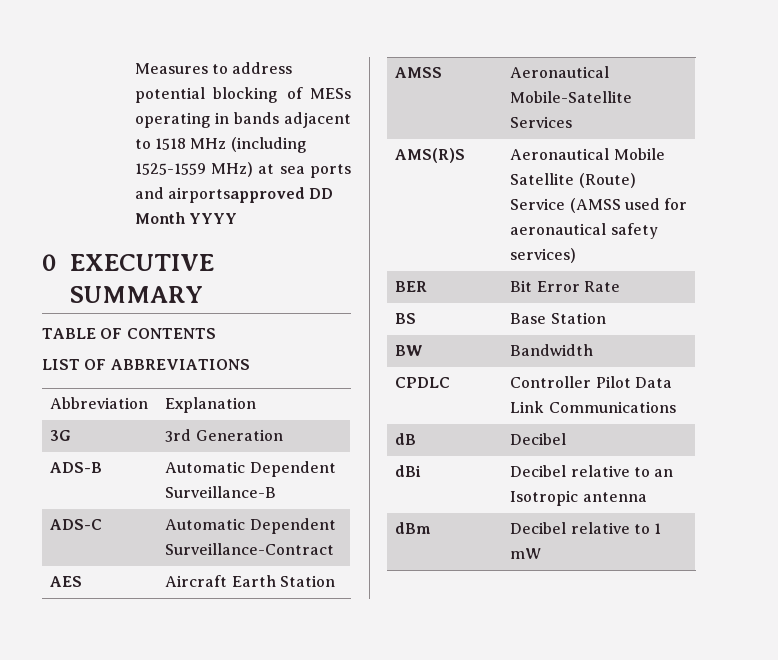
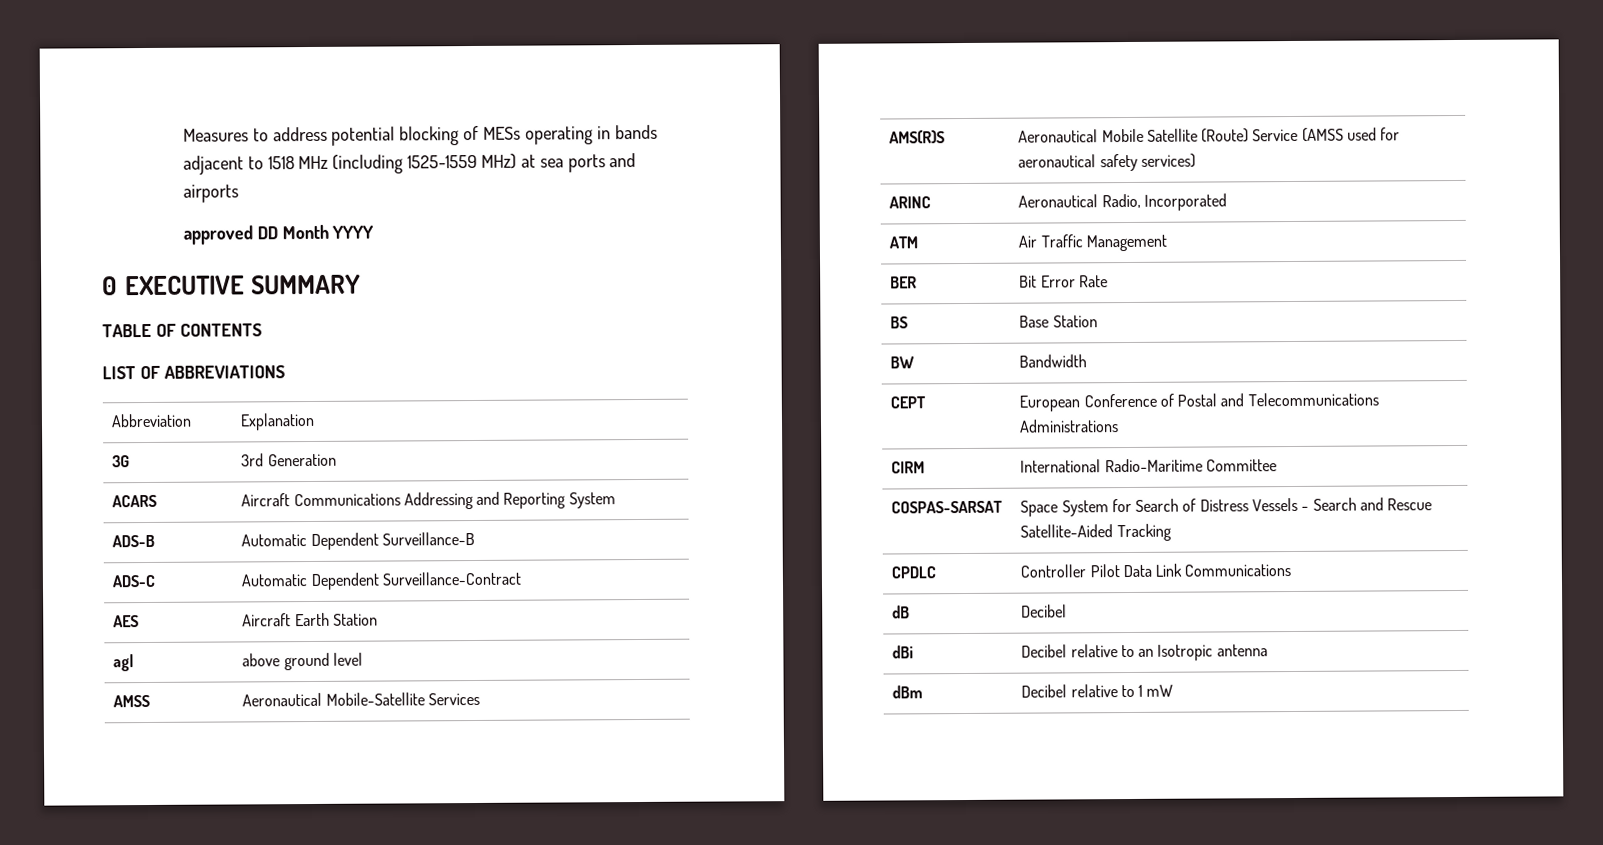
[168,187,306,203] airportsapproved -> [182,184,239,203] [182,225,253,245] airports // approved
(283, 435) none -> [112,494,158,508] [241,491,616,510] // ACARS | Aircraft Communications Addressing and Reporting System
(335, 581) none -> [113,654,135,672] [242,652,363,671] // agl | above ground level
(577, 255) none -> [889,196,932,209] [1018,193,1227,211] [889,236,919,249] [1018,234,1167,252] // ARINC | Aeronautical Radio, Incorporated // ATM | Air Traffic Management
(594, 350) none -> [890,396,927,409] [1019,392,1379,412] [1019,419,1120,433] [891,461,926,474] [1020,458,1277,473] [891,500,1004,514] [1020,497,1433,517] [1020,523,1172,542] // CEPT | European Conference of Postal and Telecommunications Administrations // CIRM | International Radio-Maritime Committee // COSPAS-SARSAT | Space System for Search of Distress Vessels - Search and Rescue Satellite-Aided Tracking

